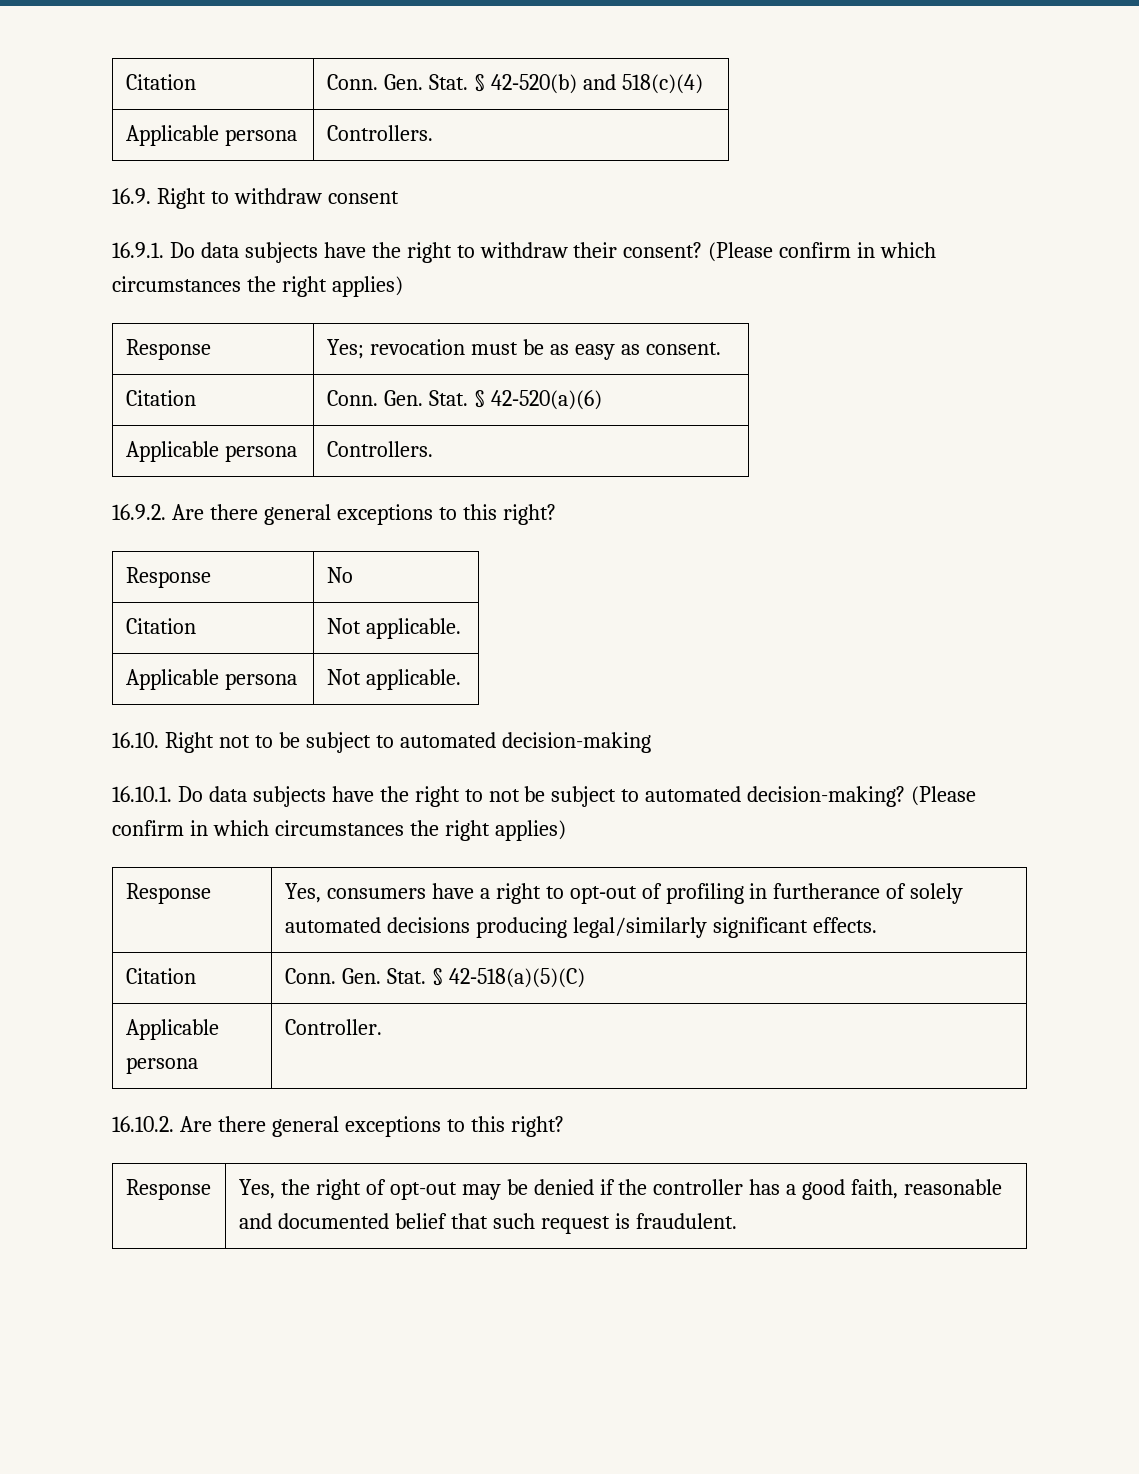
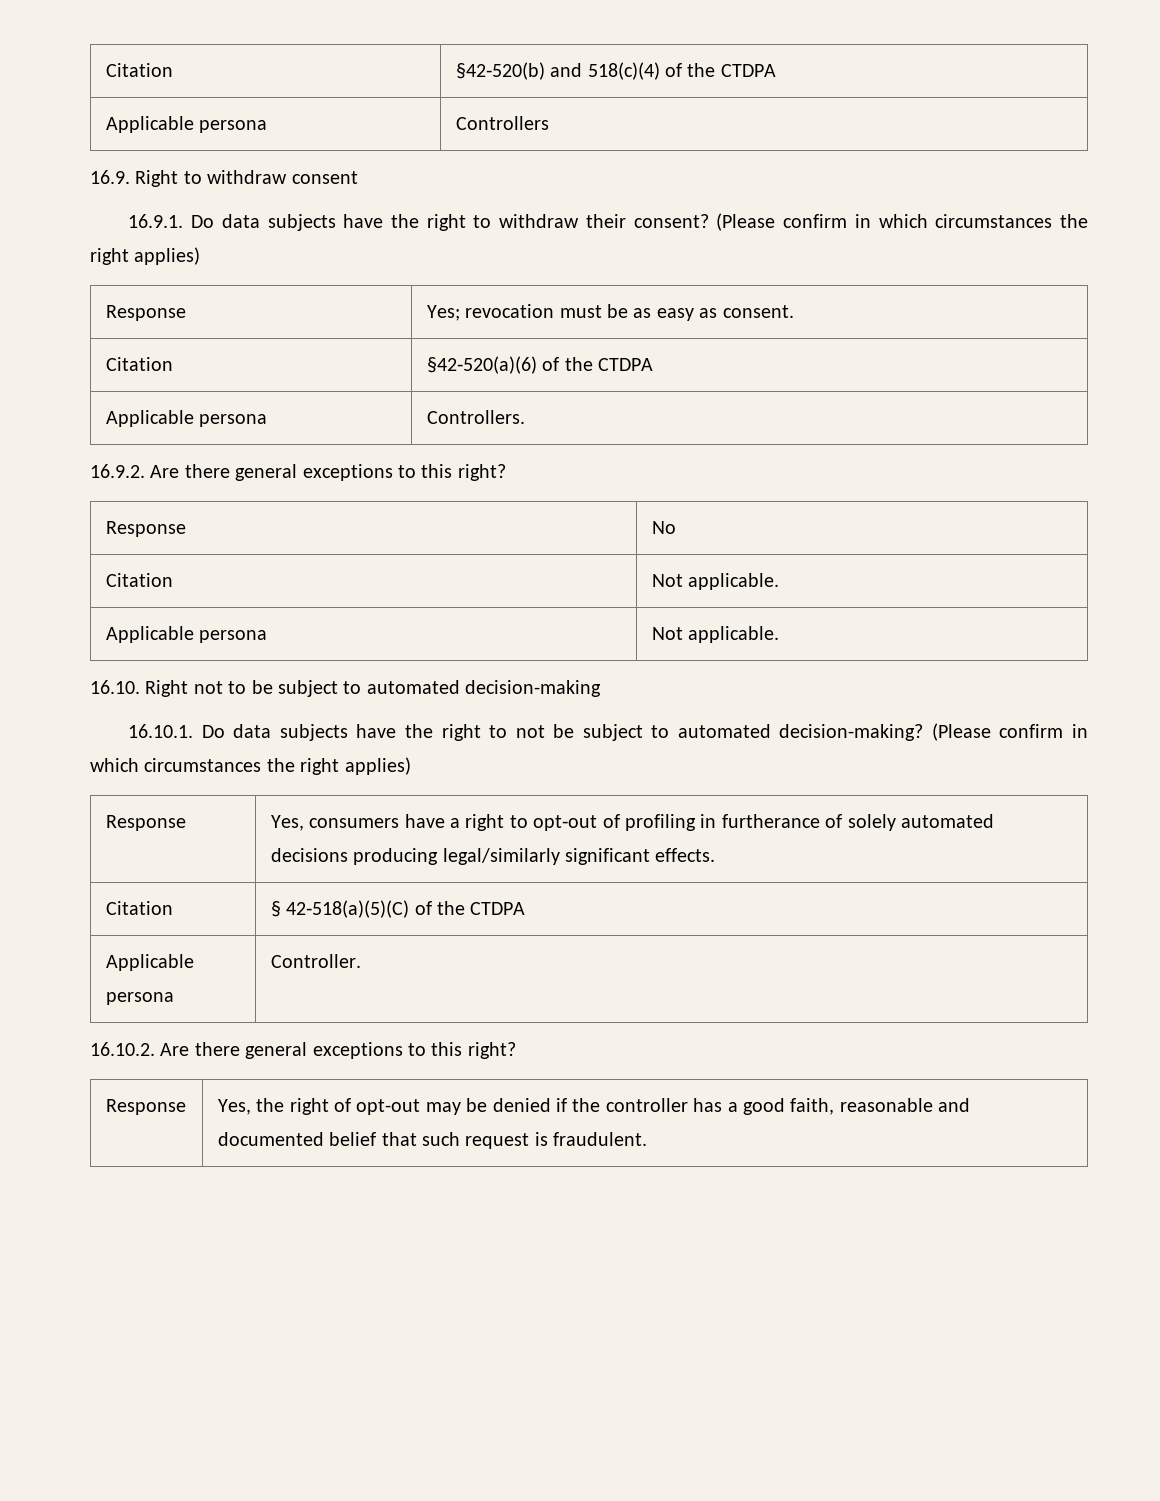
[125,74,196,90] [326,74,577,94] Citation | Conn. Gen. Stat. § 42‑520(b) -> [105,63,173,77] [455,62,545,80] Citation | §42‑520(b)
[125,125,297,146] [326,125,433,141] // Applicable persona | Controllers. -> [664,63,776,77] [105,116,268,133] [455,116,549,130] of the CTDPA // Applicable persona | Controllers
[326,390,602,410] Conn. Gen. Stat. § 42‑520(a)(6) -> [426,356,653,374] §42‑520(a)(6) of the CTDPA
[284,968,426,984] Conn. Gen. Stat. -> (173, 908) none
(585, 978) none -> [414,901,526,915] of the CTDPA

